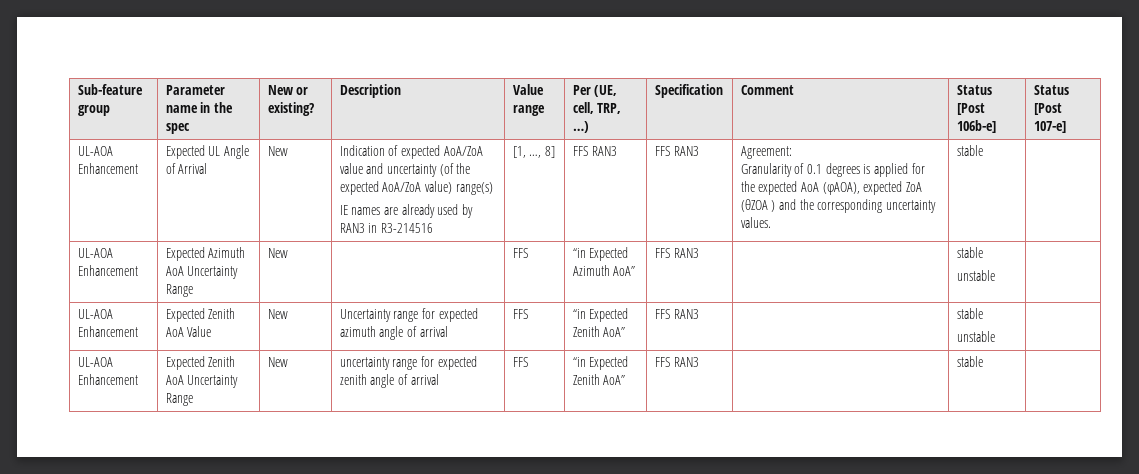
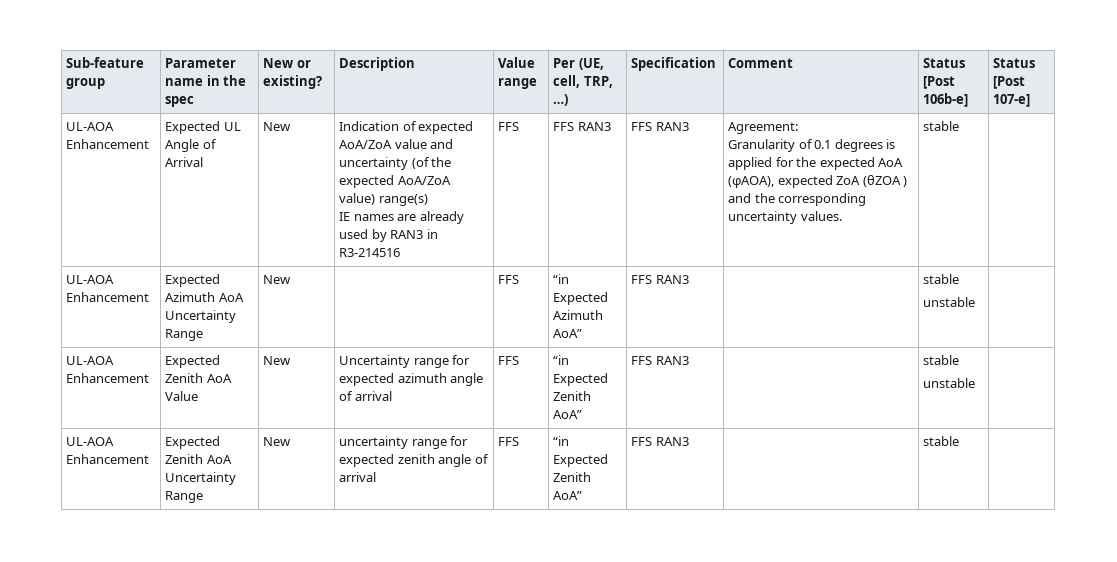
[512,146,556,158] [1, …, 8] -> [498,122,520,131] FFS

